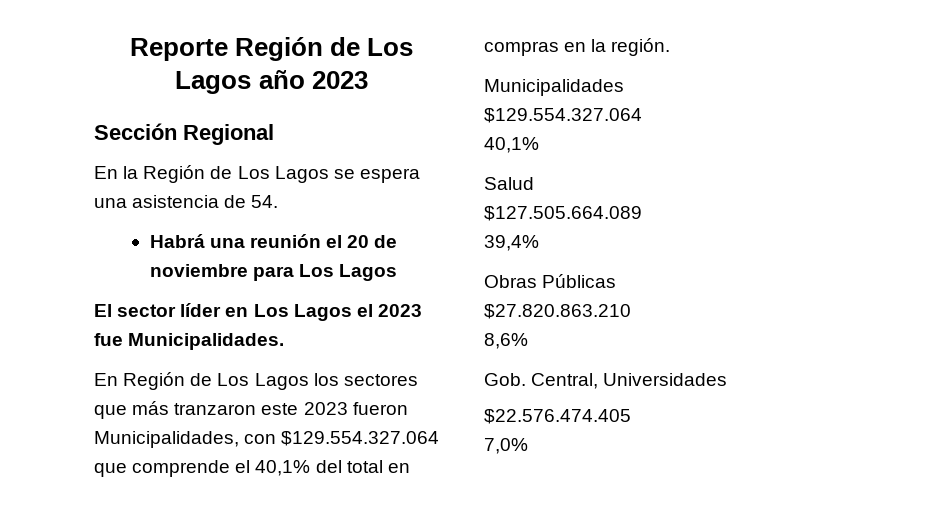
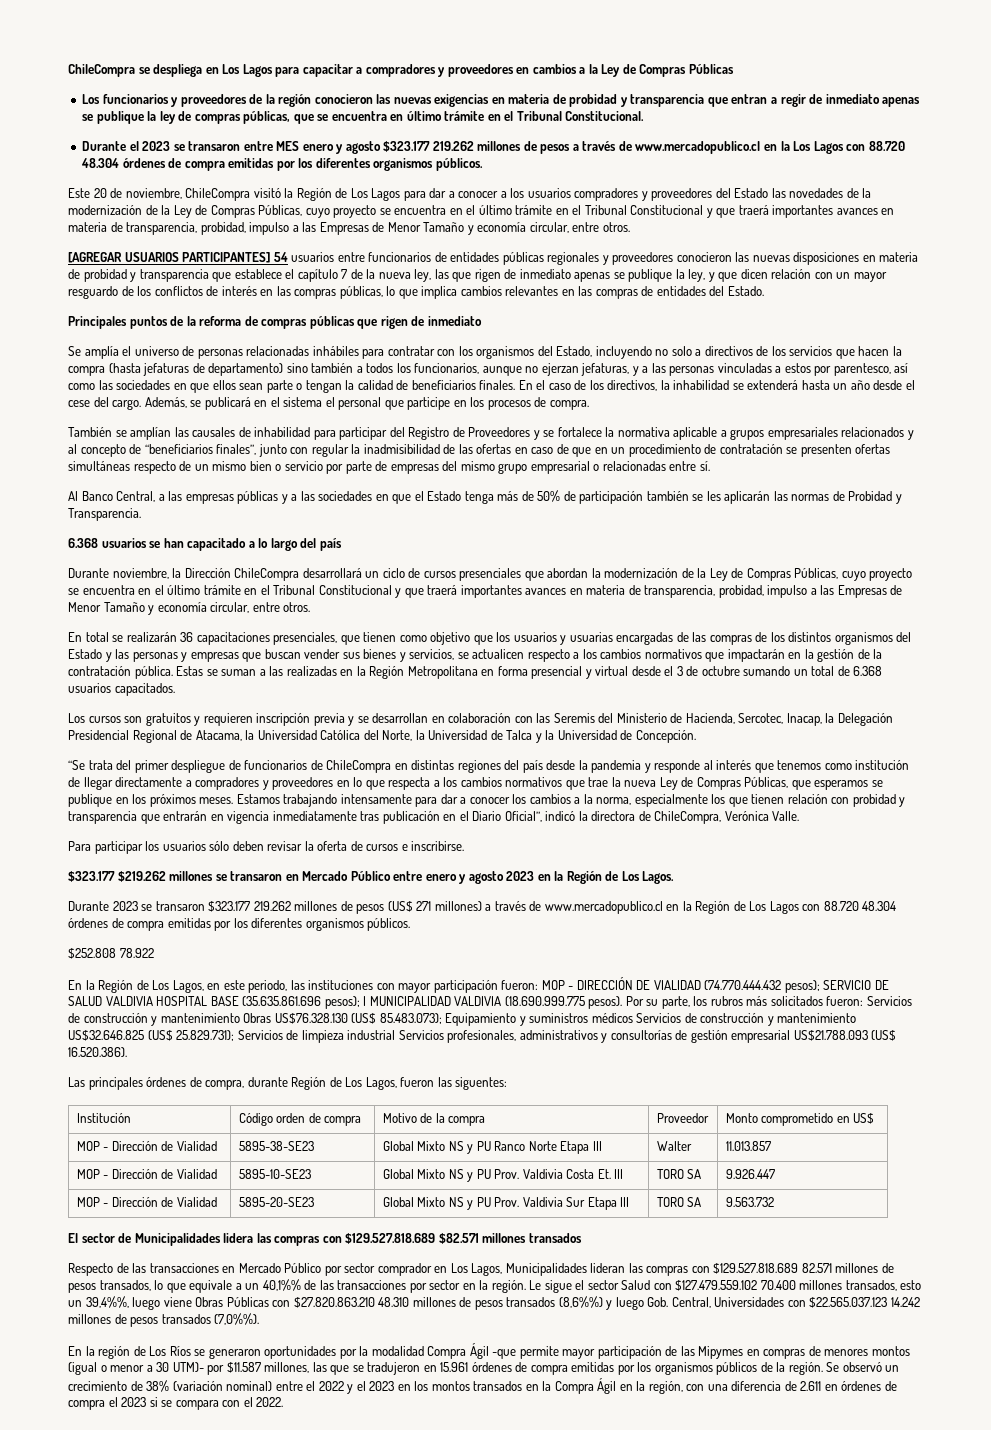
[129,37,414,61] [175,70,368,94] [94,123,274,145] Reporte Región de Los Lagos año 2023 // Sección Regional -> [68,64,734,77] [82,94,921,107] [82,111,645,124] [82,141,905,154] [81,158,483,171] [68,188,872,201] [68,205,895,218] [68,222,630,235] [68,252,919,265] [68,269,887,282] [68,286,764,299] [68,316,482,329] [68,346,902,359] [68,363,909,376] [68,380,915,393] [68,397,589,410] [68,427,914,440] [68,444,891,457] [68,461,710,474] [68,490,902,504] [68,508,141,521] [68,538,342,551] [68,568,913,581] [68,585,903,598] [68,602,311,615] [68,632,912,645] [68,649,883,662] [68,666,883,679] [68,683,175,696] [68,713,893,726] [68,730,696,743] [68,760,910,773] [68,777,883,790] [68,794,906,807] [68,811,800,824] [68,841,465,854] [68,871,675,884] [68,901,897,914] [68,918,411,931] [68,948,154,959] ChileCompra se despliega en Los Lagos para capacitar a compradores y proveedores en cambios a la Ley de Compras Públicas // Los funcionarios y proveedores de la región conocieron las nuevas exigencias en materia de probidad y transparencia que entran a regir de inmediato apenas se publique la ley de compras públicas, que se encuentra en último trámite en el Tribunal Constitucional. // Durante el 2023 se transaron entre MES enero y agosto $323.177 219.262 millones de pesos a través de www.mercadopublico.cl en la Los Lagos con 88.720 48.304 órdenes de compra emitidas por los diferentes organismos públicos. // Este 20 de noviembre, ChileCompra visitó la Región de Los Lagos para dar a conocer a los usuarios compradores y proveedores del Estado las novedades de la modernización de la Ley de Compras Públicas, cuyo proyecto se encuentra en el último trámite en el Tribunal Constitucional y que traerá importantes avances en materia de transparencia, probidad, impulso a las Empresas de Menor Tamaño y economía circular, entre otros. // [AGREGAR USUARIOS PARTICIPANTES] 54 usuarios entre funcionarios de entidades públicas regionales y proveedores conocieron las nuevas disposiciones en materia de probidad y transparencia que establece el capítulo 7 de la nueva ley, las que rigen de inmediato apenas se publique la ley, y que dicen relación con un mayor resguardo de los conflictos de interés en las compras públicas, lo que implica cambios relevantes en las compras de entidades del Estado. // Principales puntos de la reforma de compras públicas que rigen de inmediato // Se amplía el universo de personas relacionadas inhábiles para contratar con los organismos del Estado, incluyendo no solo a directivos de los servicios que hacen la compra (hasta jefaturas de departamento) sino también a todos los funcionarios, aunque no ejerzan jefaturas, y a las personas vinculadas a estos por parentesco, así como las sociedades en que ellos sean parte o tengan la calidad de beneficiarios finales. En el caso de los directivos, la inhabilidad se extenderá hasta un año desde el cese del cargo. Además, se publicará en el sistema el personal que participe en los procesos de compra. // También se amplían las causales de inhabilidad para participar del Registro de Proveedores y se fortalece la normativa aplicable a grupos empresariales relacionados y al concepto de “beneficiarios finales”, junto con regular la inadmisibilidad de las ofertas en caso de que en un procedimiento de contratación se presenten ofertas simultáneas respecto de un mismo bien o servicio por parte de empresas del mismo grupo empresarial o relacionadas entre sí. // Al Banco Central, a las empresas públicas y a las sociedades en que el Estado tenga más de 50% de participación también se les aplicarán las normas de Probidad y Transparencia. // 6.368 usuarios se han capacitado a lo largo del país // Durante noviembre, la Dirección ChileCompra desarrollará un ciclo de cursos presenciales que abordan la modernización de la Ley de Compras Públicas, cuyo proyecto se encuentra en el último trámite en el Tribunal Constitucional y que traerá importantes avances en materia de transparencia, probidad, impulso a las Empresas de Menor Tamaño y economía circular, entre otros. // En total se realizarán 36 capacitaciones presenciales, que tienen como objetivo que los usuarios y usuarias encargadas de las compras de los distintos organismos del Estado y las personas y empresas que buscan vender sus bienes y servicios, se actualicen respecto a los cambios normativos que impactarán en la gestión de la contratación pública. Estas se suman a las realizadas en la Región Metropolitana en forma presencial y virtual desde el 3 de octubre sumando un total de 6.368 usuarios capacitados. // Los cursos son gratuitos y requieren inscripción previa y se desarrollan en colaboración con las Seremis del Ministerio de Hacienda, Sercotec, Inacap, la Delegación Presidencial Regional de Atacama, la Universidad Católica del Norte, la Universidad de Talca y la Universidad de Concepción. // “Se trata del primer despliegue de funcionarios de ChileCompra en distintas regiones del país desde la pandemia y responde al interés que tenemos como institución de llegar directamente a compradores y proveedores en lo que respecta a los cambios normativos que trae la nueva Ley de Compras Públicas, que esperamos se publique en los próximos meses. Estamos trabajando intensamente para dar a conocer los cambios a la norma, especialmente los que tienen relación con probidad y transparencia que entrarán en vigencia inmediatamente tras publicación en el Diario Oficial”, indicó la directora de ChileCompra, Verónica Valle. // Para participar los usuarios sólo deben revisar la oferta de cursos e inscribirse. // $323.177 $219.262 millones se transaron en Mercado Público entre enero y agosto 2023 en la Región de Los Lagos. // Durante 2023 se transaron $323.177 219.262 millones de pesos (US$ 271 millones) a través de www.mercadopublico.cl en la Región de Los Lagos con 88.720 48.304 órdenes de compra emitidas por los diferentes organismos públicos. // $252.808 78.922
[274,166,420,183] [94,195,279,208] [149,234,398,248] [149,264,397,281] [94,303,422,321] [94,333,285,350] [94,372,418,390] [94,401,408,419] [94,431,440,448] [94,460,410,477] [484,38,671,56] [484,79,624,96] [484,108,642,123] [484,137,539,153] [484,177,534,190] [484,206,642,221] [484,235,539,251] Lagos se espera una asistencia de 54. // Habrá una reunión el 20 de noviembre para Los Lagos // El sector líder en Los Lagos el 2023 fue Municipalidades. // En Región de Los Lagos los sectores que más tranzaron este 2023 fueron Municipalidades, con $129.554.327.064 que comprende el 40,1% del total en compras en la región. // Municipalidades // $129.554.327.064 // 40,1% // Salud // $127.505.664.089 // 39,4% // -> [172,977,889,993] [68,996,912,1009] [68,1013,857,1026] [68,1030,897,1043] [68,1047,127,1057] [68,1077,508,1090] [76,1113,131,1123] [238,1113,362,1126] [382,1113,486,1126] [656,1113,709,1123] [725,1113,875,1126] [76,1141,217,1151] [238,1141,314,1151] [382,1141,602,1154] [656,1141,692,1151] [725,1141,771,1151] [76,1169,217,1179] [238,1169,311,1179] [382,1169,624,1182] [656,1169,702,1179] [725,1169,775,1179] [76,1197,217,1207] [238,1197,314,1207] [382,1197,630,1210] [656,1197,702,1207] [725,1197,774,1207] [68,1233,582,1246] [68,1263,894,1276] [68,1279,922,1293] [68,1296,192,1310] Lagos, en este periodo, las instituciones con mayor participación fueron: MOP - DIRECCIÓN DE VIALIDAD (74.770.444.432 pesos); SERVICIO DE SALUD VALDIVIA HOSPITAL BASE (35.635.861.696 pesos); I MUNICIPALIDAD VALDIVIA (18.690.999.775 pesos). Por su parte, los rubros más solicitados fueron: Servicios de construcción y mantenimiento Obras US$76.328.130 (US$ 85.483.073); Equipamiento y suministros médicos Servicios de construcción y mantenimiento US$32.646.825 (US$ 25.829.731); Servicios de limpieza industrial Servicios profesionales, administrativos y consultorías de gestión empresarial US$21.788.093 (US$ 16.520.386). // Las principales órdenes de compra, durante Región de Los Lagos, fueron las siguentes: // Institución | Código orden de compra | Motivo de la compra | Proveedor | Monto comprometido en US$ // MOP - Dirección de Vialidad | 5895-38-SE23 | Global Mixto NS y PU Ranco Norte Etapa III | Walter | 11.013.857 // MOP - Dirección de Vialidad | 5895-10-SE23 | Global Mixto NS y PU Prov. Valdivia Costa Et. III | TORO SA | 9.926.447 // MOP - Dirección de Vialidad | 5895-20-SE23 | Global Mixto NS y PU Prov. Valdivia Sur Etapa III | TORO SA | 9.563.732 // El sector de Municipalidades lidera las compras con $129.527.818.689 $82.571 millones transados // Respecto de las transacciones en Mercado Público por sector comprador en Los Lagos, Municipalidades lideran las compras con $129.527.818.689 82.571 millones de pesos transados, lo que equivale a un 40,1%% de las transacciones por sector en la región. Le sigue el sector Salud con $127.479.559.102 70.400 millones transados, esto un 39,4%%, luego viene
(617, 281) // -> [272,1300,291,1307] con
[484,333,528,349] [484,373,728,389] [484,409,631,424] [484,438,528,454] // 8,6% // Gob. Central, Universidades // $22.576.474.405 // 7,0% -> [378,1296,920,1310] [68,1313,260,1327] [68,1343,910,1359] [68,1362,900,1375] [68,1378,897,1394] [68,1397,284,1410] 48.310 millones de pesos transados (8,6%%) y luego Gob. Central, Universidades con $22.565.037.123 14.242 millones de pesos transados (7,0%%). // En la región de Los Ríos se generaron oportunidades por la modalidad Compra Ágil -que permite mayor participación de las Mipymes en compras de menores montos (igual o menor a 30 UTM)- por $11.587 millones, las que se tradujeron en 15.961 órdenes de compra emitidas por los organismos públicos de la región. Se observó un crecimiento de 38% (variación nominal) entre el 2022 y el 2023 en los montos transados en la Compra Ágil en la región, con una diferencia de 2.611 en órdenes de compra el 2023 si se compara con el 2022.

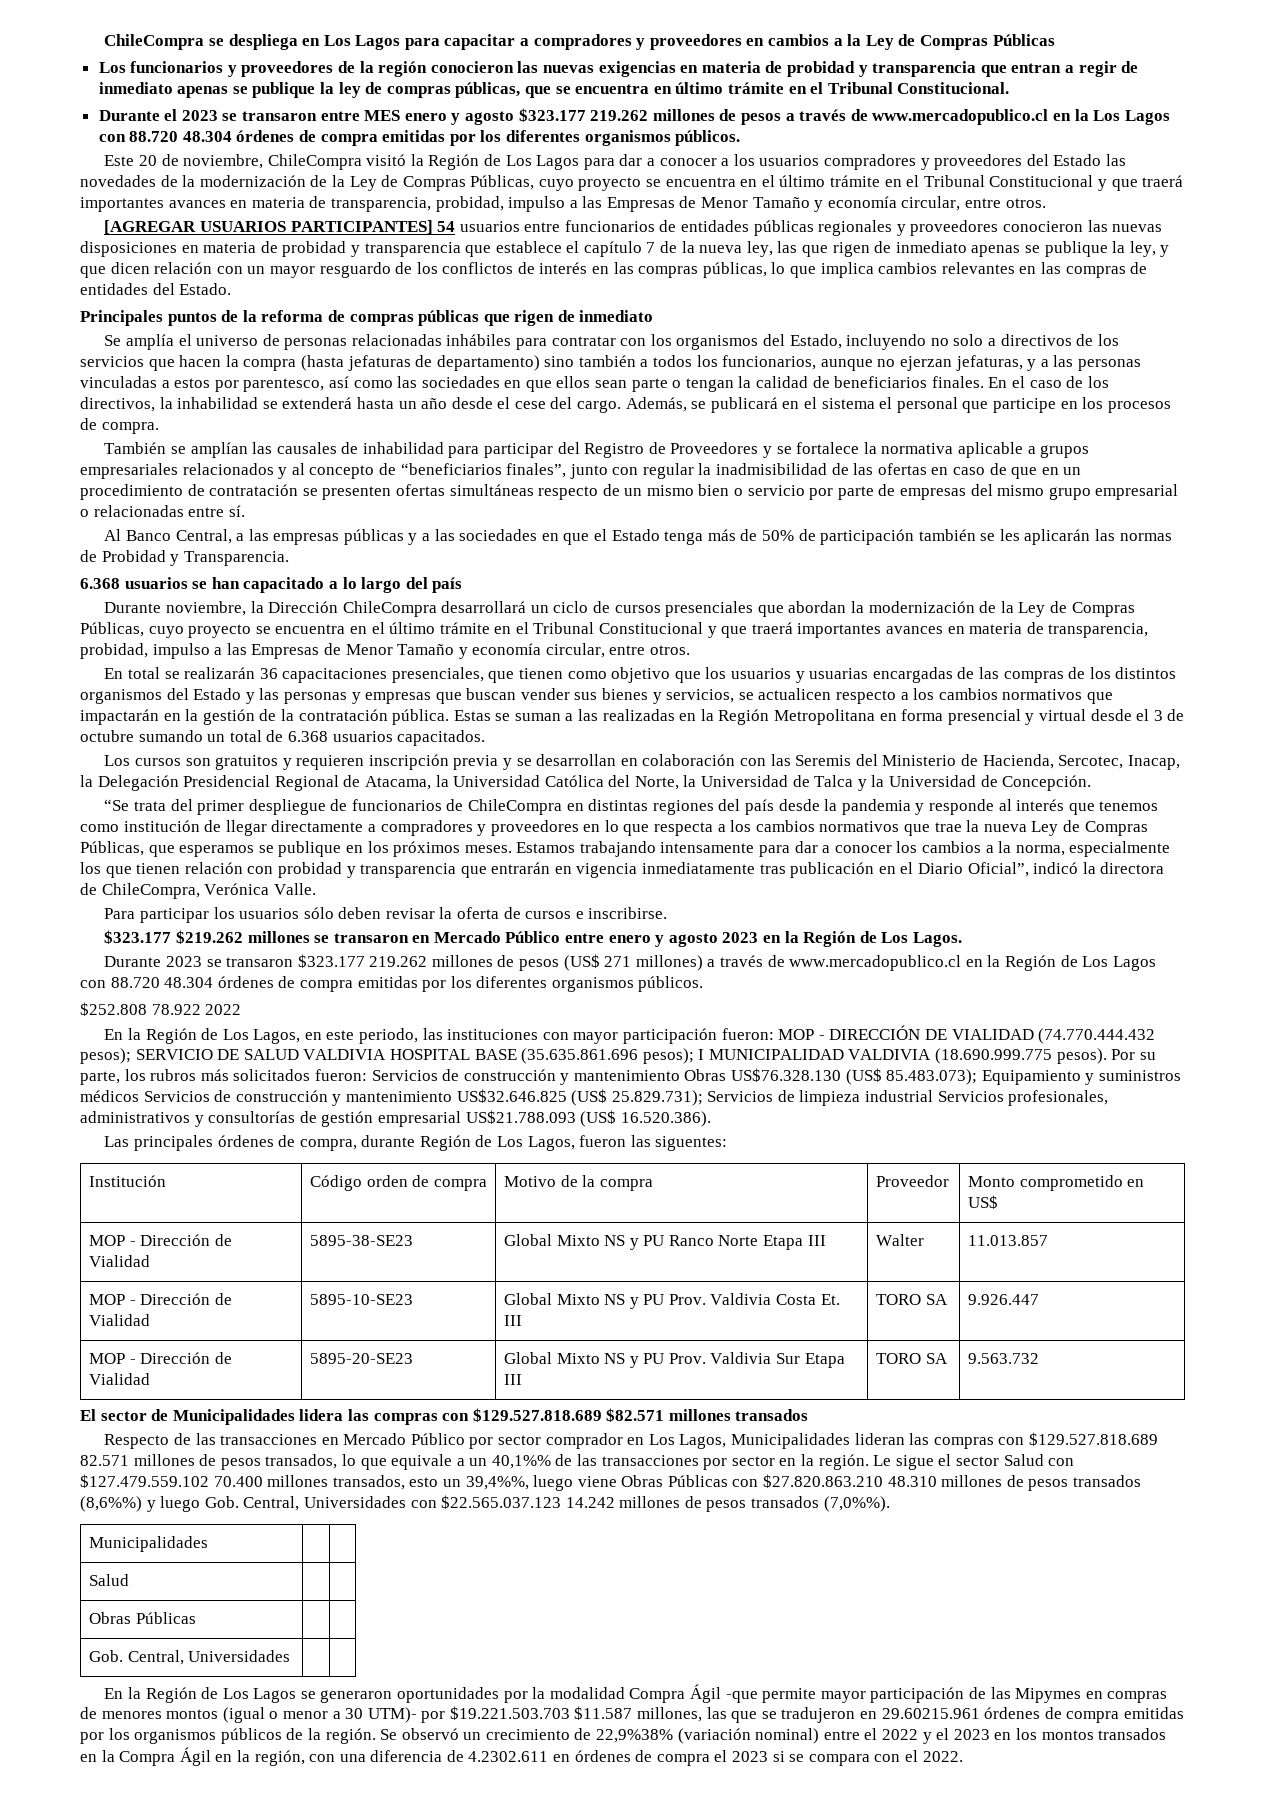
(154, 953) none -> [205,1004,242,1015] 2022
[68,1346,191,1359] // En la región de Los Ríos -> [88,1536,208,1552] [88,1574,129,1586] [88,1612,196,1624] [88,1650,291,1665] [104,1687,297,1703] // Municipalidades | | // Salud | | // Obras Públicas | | // Gob. Central, Universidades | | // En la Región de Los Lagos
(225, 1370) none -> [449,1706,570,1720] $19.221.503.703
[440,1362,469,1372] 15.961 -> [881,1708,980,1719] 29.60215.961
[146,1380,170,1392] 38% -> [596,1729,674,1743] 22,9%38%
[800,1381,822,1391] 2.611 -> [468,1751,549,1762] 4.2302.611

